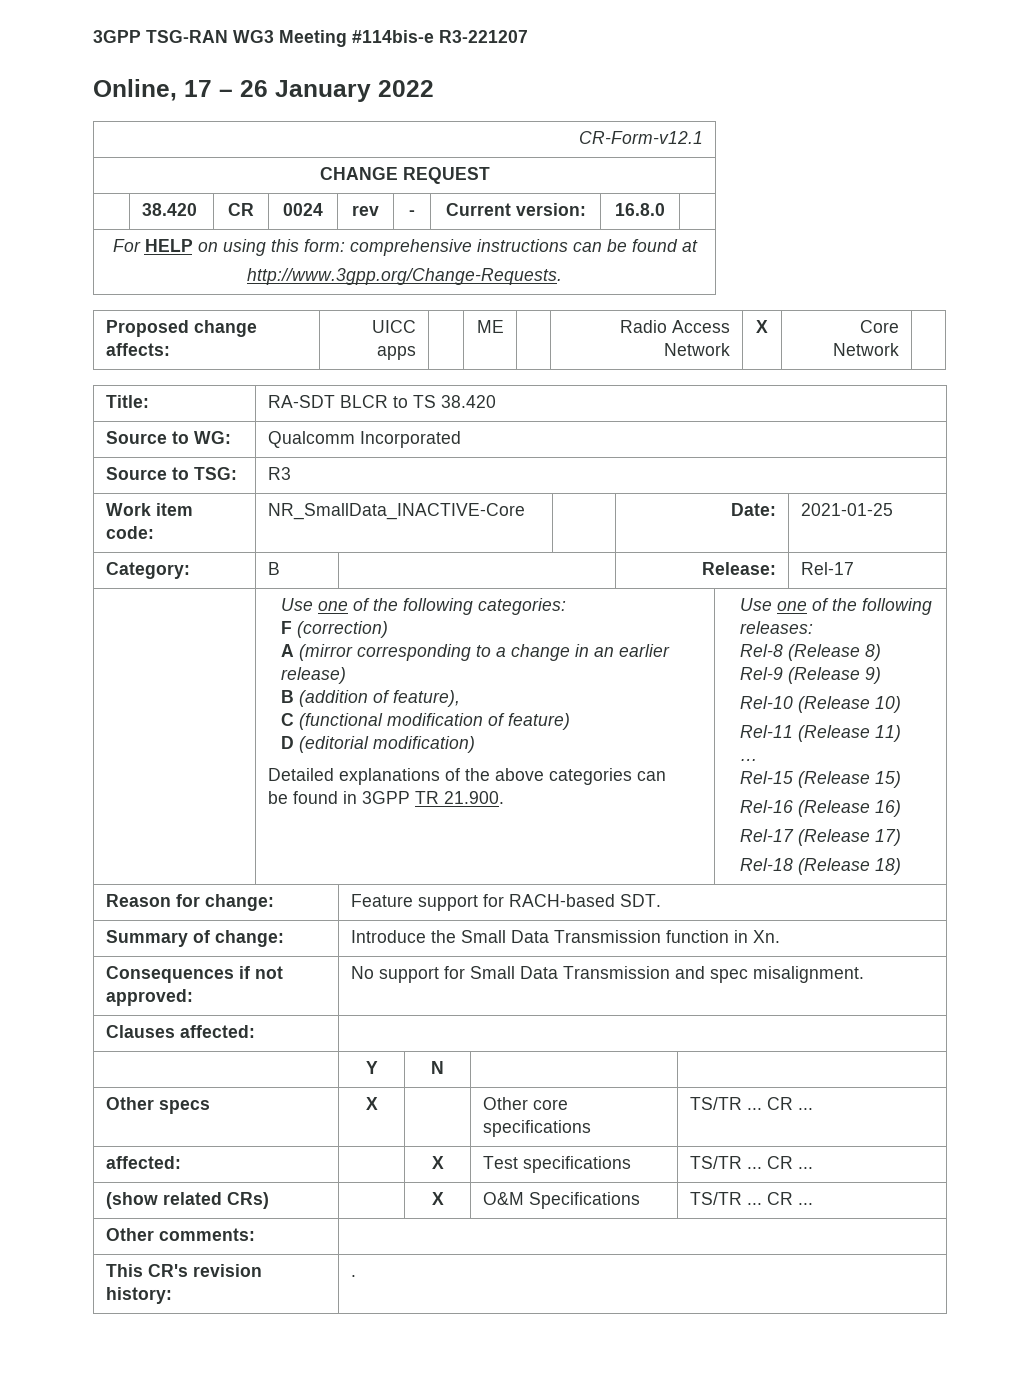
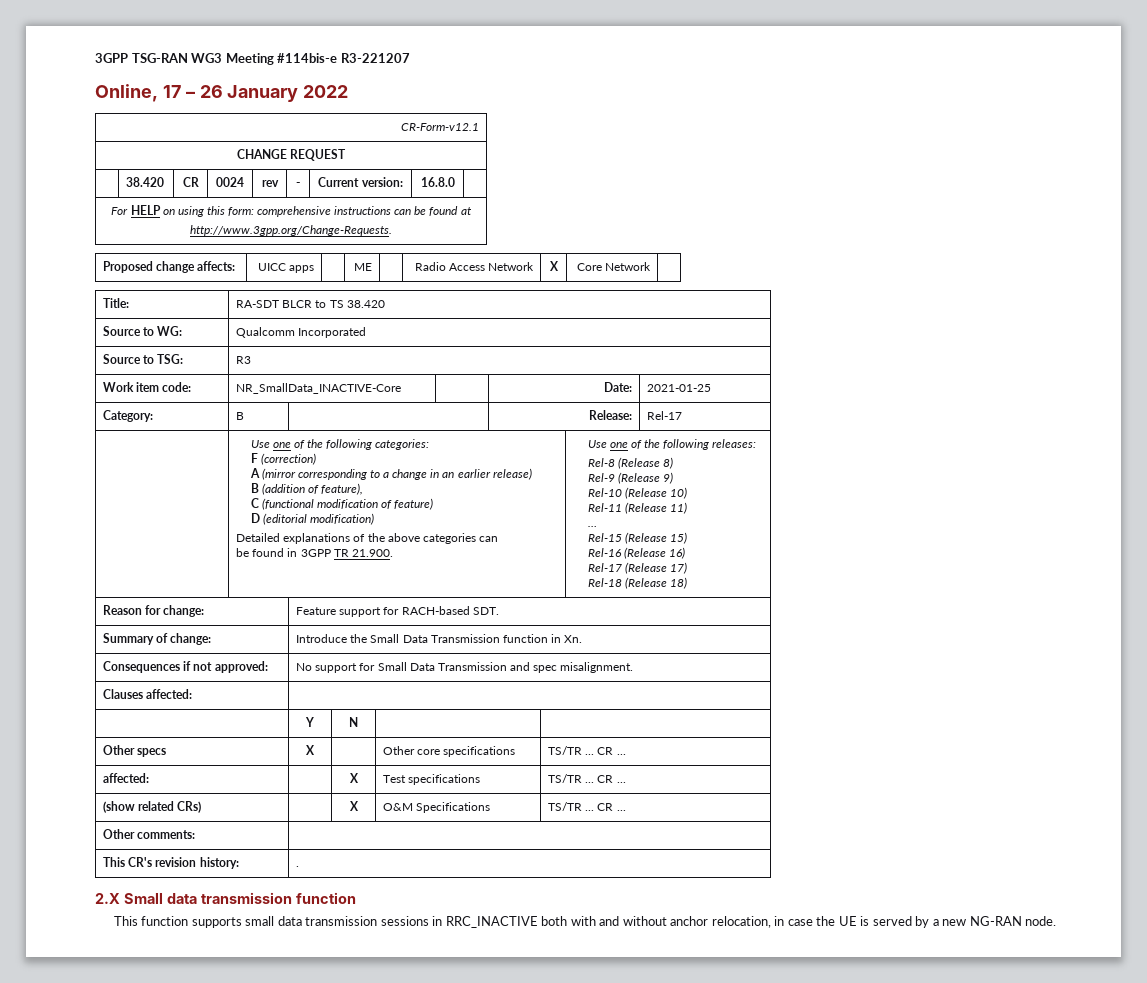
(356, 1276) none -> [95,892,356,904] [113,916,1057,928] // 2.X Small data transmission function // This function supports small data transmission sessions in RRC_INACTIVE both with and without anchor relocation, in case the UE is served by a new NG-RAN node.

